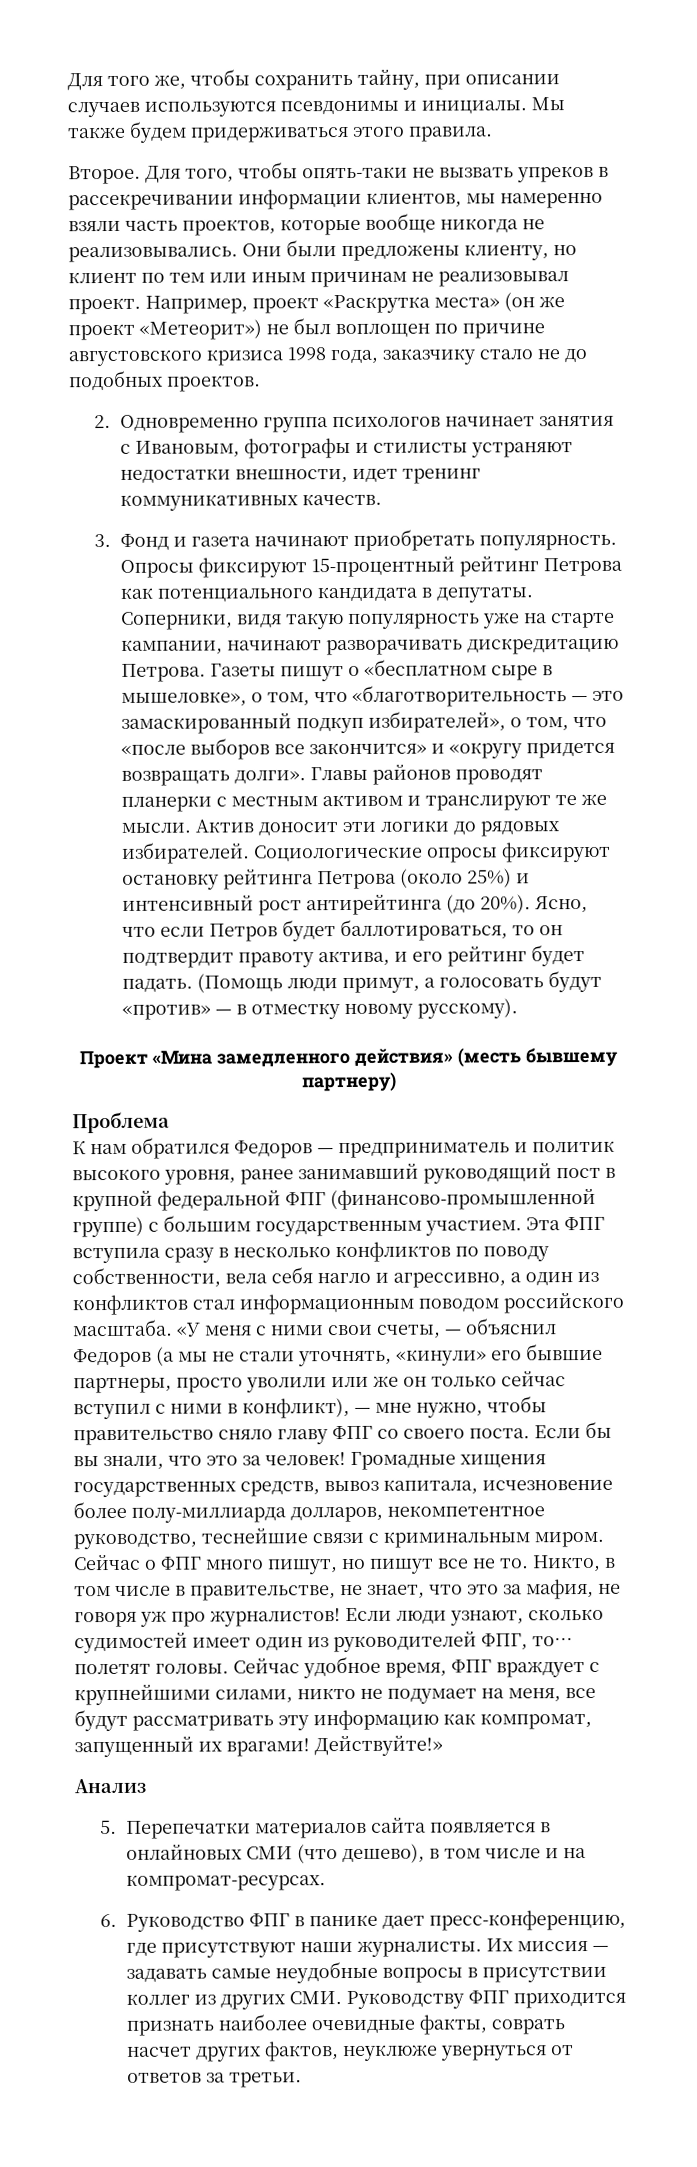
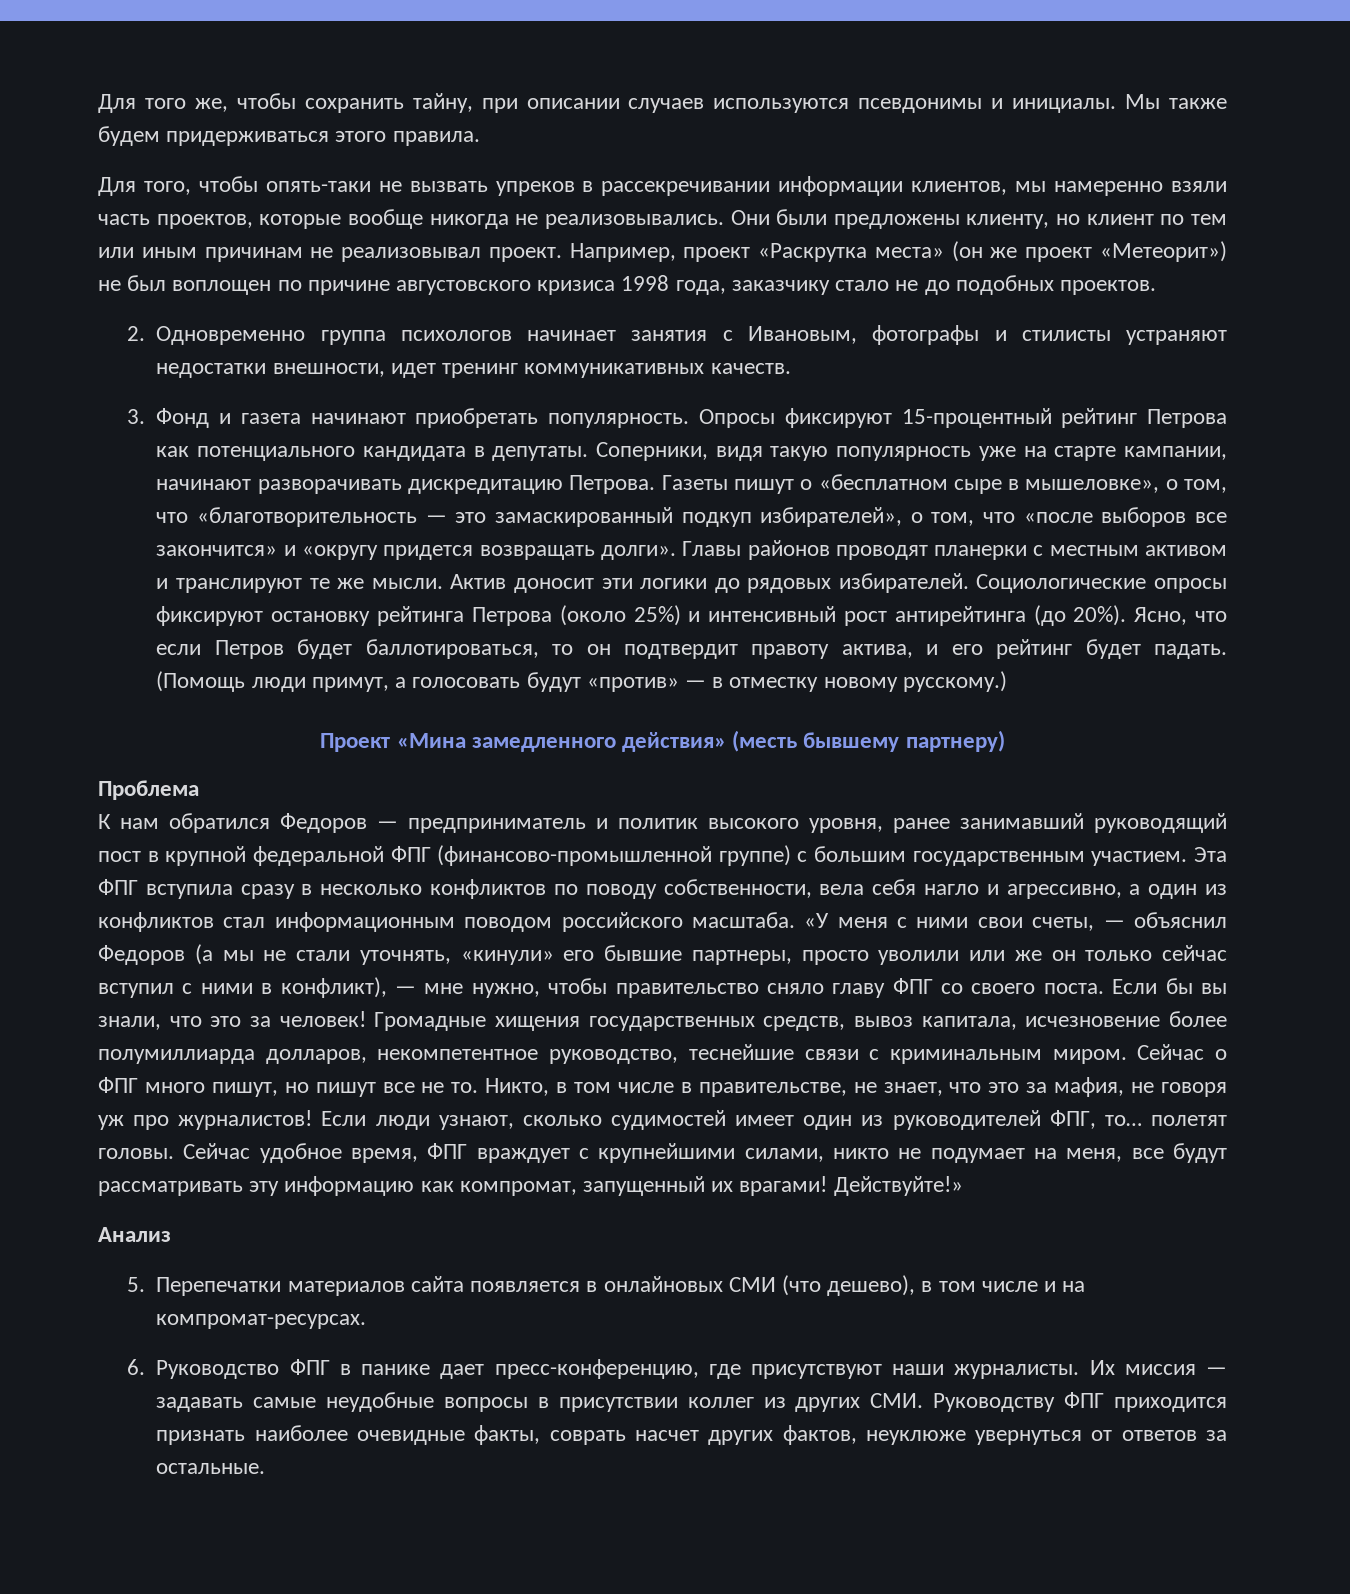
[68,165,141,185] Второе. -> (480, 138) none
[416,998,518,1019] русскому). -> [902,671,1007,692] русскому.)
[131,1507,286,1523] полу-миллиарда -> [98,1049,255,1064] полумиллиарда
[228,2072,302,2088] третьи. -> [156,1463,266,1474] остальные.

